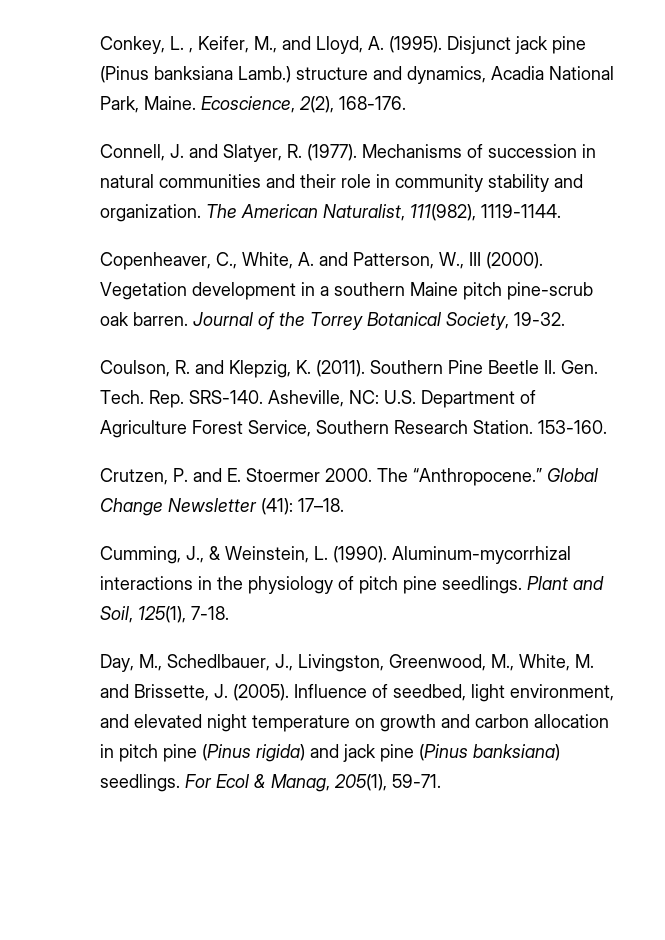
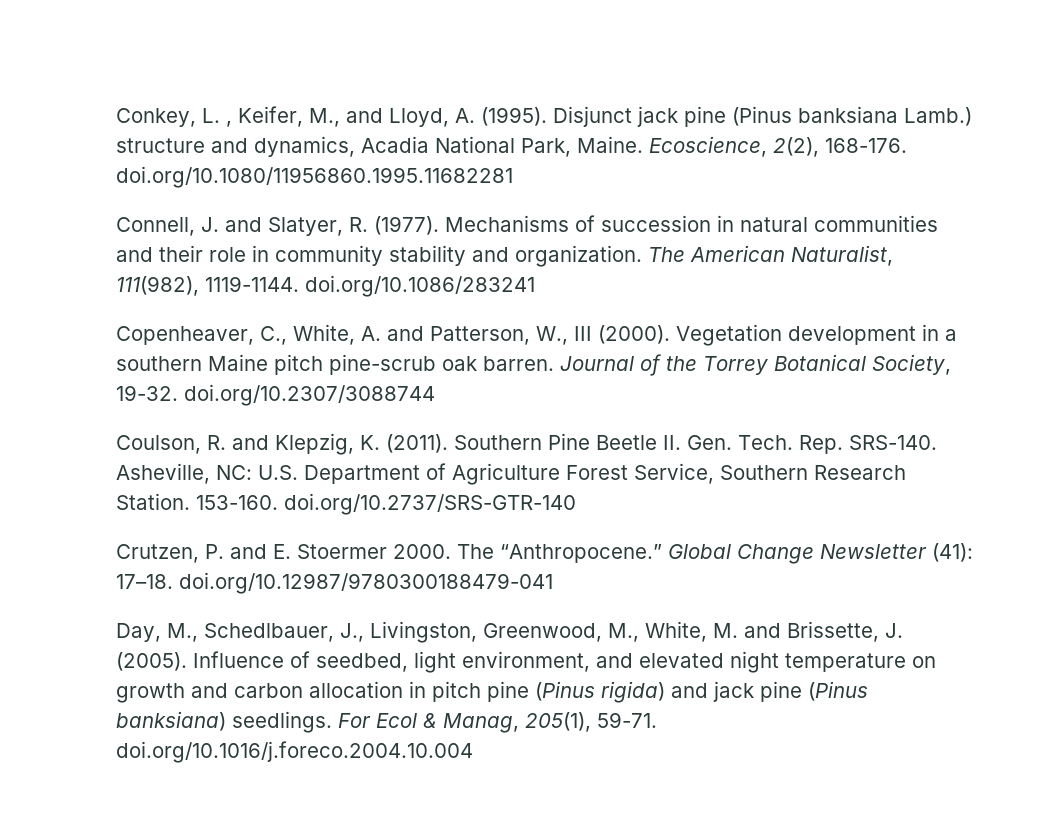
(407, 103) none -> [116,166,514,188] doi.org/10.1080/11956860.1995.11682281
(562, 211) none -> [305,275,536,297] doi.org/10.1086/283241
(566, 319) none -> [184,384,436,406] doi.org/10.2307/3088744
(608, 427) none -> [284,493,577,515] doi.org/10.2737/SRS-GTR-140
[100,546,572,564] [100,576,605,594] [100,606,230,623] // Cumming, J., & Weinstein, L. (1990). Aluminum-mycorrhizal interactions in the physiology of pitch pine seedlings. Plant and Soil, 125(1), 7-18. -> [179,572,554,594] doi.org/10.12987/9780300188479-041
(442, 781) none -> [116,741,474,763] doi.org/10.1016/j.foreco.2004.10.004

